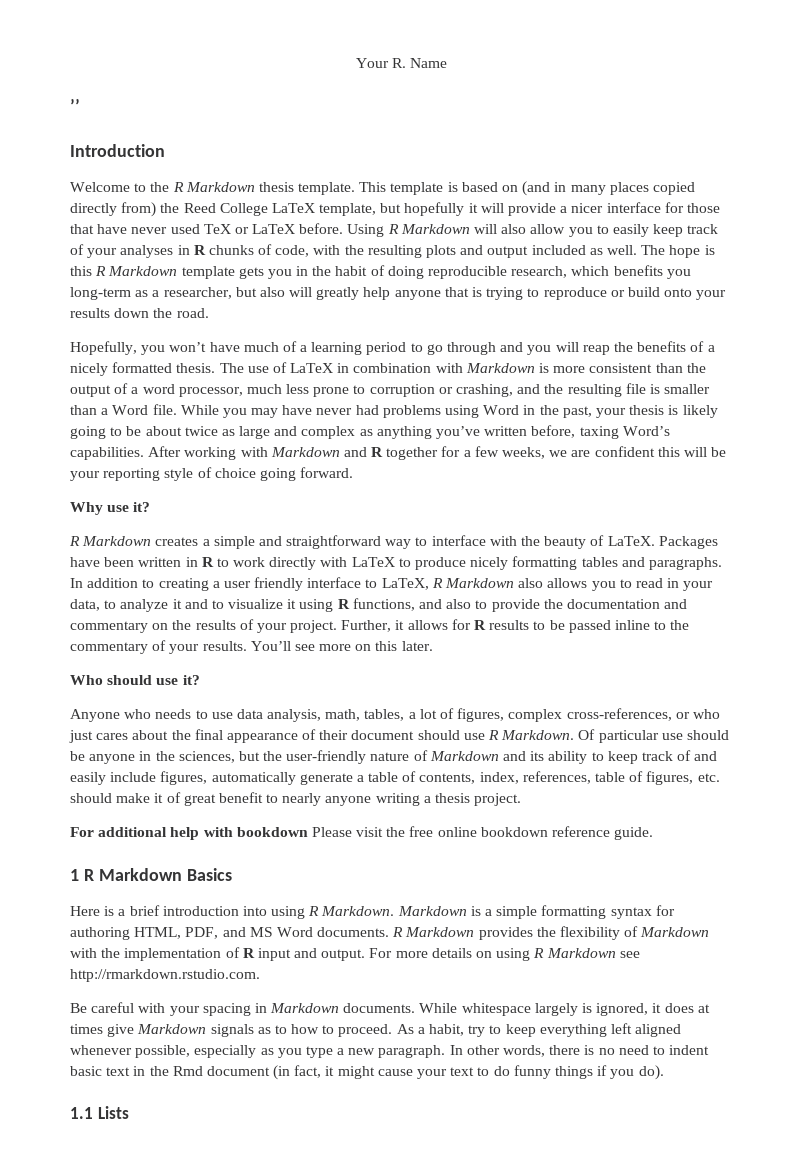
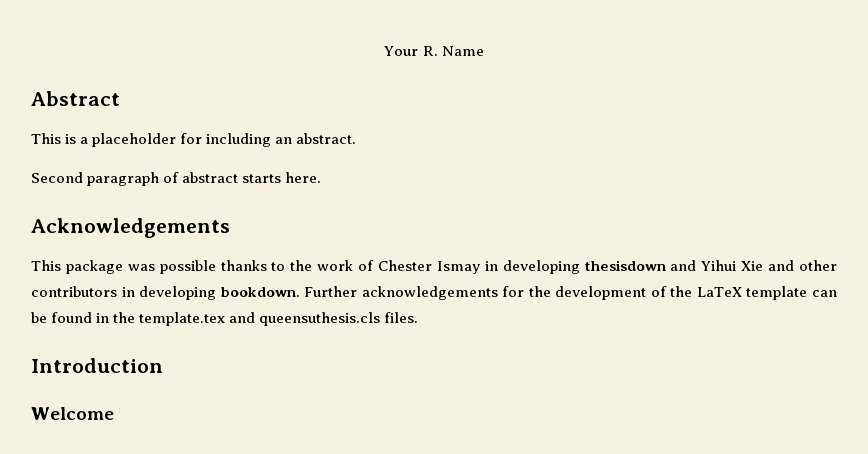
[70,98,80,112] [70,144,165,157] [70,181,695,196] [70,202,720,217] [70,223,719,237] [70,244,715,258] [70,265,691,279] [70,287,727,300] [70,308,209,318] [70,341,715,355] [70,362,706,376] [70,383,711,397] [70,404,718,418] [70,425,670,439] [70,446,727,460] [70,467,354,481] [70,502,151,515] [69,535,718,549] [70,556,722,570] [70,577,714,591] [70,598,688,612] [70,619,690,633] [70,640,433,654] [70,675,200,685] [70,708,720,722] [69,729,729,743] [70,750,718,764] [70,771,720,785] [70,792,522,806] [70,826,654,840] [70,868,232,881] [70,905,675,919] [70,926,710,940] [70,947,640,961] [70,969,260,982] [70,1002,710,1016] [70,1023,682,1037] [70,1045,710,1058] [70,1065,664,1080] [70,1106,129,1119] ’’ // Introduction // Welcome to the R Markdown thesis template. This template is based on (and in many places copied directly from) the Reed College LaTeX template, but hopefully it will provide a nicer interface for those that have never used TeX or LaTeX before. Using R Markdown will also allow you to easily keep track of your analyses in R chunks of code, with the resulting plots and output included as well. The hope is this R Markdown template gets you in the habit of doing reproducible research, which benefits you long-term as a researcher, but also will greatly help anyone that is trying to reproduce or build onto your results down the road. // Hopefully, you won’t have much of a learning period to go through and you will reap the benefits of a nicely formatted thesis. The use of LaTeX in combination with Markdown is more consistent than the output of a word processor, much less prone to corruption or crashing, and the resulting file is smaller than a Word file. While you may have never had problems using Word in the past, your thesis is likely going to be about twice as large and complex as anything you’ve written before, taxing Word’s capabilities. After working with Markdown and R together for a few weeks, we are confident this will be your reporting style of choice going forward. // Why use it? // R Markdown creates a simple and straightforward way to interface with the beauty of LaTeX. Packages have been written in R to work directly with LaTeX to produce nicely formatting tables and paragraphs. In addition to creating a user friendly interface to LaTeX, R Markdown also allows you to read in your data, to analyze it and to visualize it using R functions, and also to provide the documentation and commentary on the results of your project. Further, it allows for R results to be passed inline to the commentary of your results. You’ll see more on this later. // Who should use it? // Anyone who needs to use data analysis, math, tables, a lot of figures, complex cross-references, or who just cares about the final appearance of their document should use R Markdown. Of particular use should be anyone in the sciences, but the user-friendly nature of Markdown and its ability to keep track of and easily include figures, automatically generate a table of contents, index, references, table of figures, etc. should make it of great benefit to nearly anyone writing a thesis project. // For additional help with bookdown Please visit the free online bookdown reference guide. // 1 R Markdown Basics // Here is a brief introduction into using R Markdown. Markdown is a simple formatting syntax for authoring HTML, PDF, and MS Word documents. R Markdown provides the flexibility of Markdown with the implementation of R input and output. For more details on using R Markdown see http://rmarkdown.rstudio.com. // Be careful with your spacing in Markdown documents. While whitespace largely is ignored, it does at times give Markdown signals as to how to proceed. As a habit, try to keep everything left aligned whenever possible, especially as you type a new paragraph. In other words, there is no need to indent basic text in the Rmd document (in fact, it might cause your text to do funny things if you do). // 1.1 Lists -> [31,91,120,106] [31,133,357,147] [31,172,322,186] [31,218,230,238] [31,260,838,274] [31,286,837,300] [31,312,419,326] [31,358,163,373] [31,407,114,420] Abstract // This is a placeholder for including an abstract. // Second paragraph of abstract starts here. // Acknowledgements // This package was possible thanks to the work of Chester Ismay in developing thesisdown and Yihui Xie and other contributors in developing bookdown. Further acknowledgements for the development of the LaTeX template can be found in the template.tex and queensuthesis.cls files. // Introduction // Welcome

